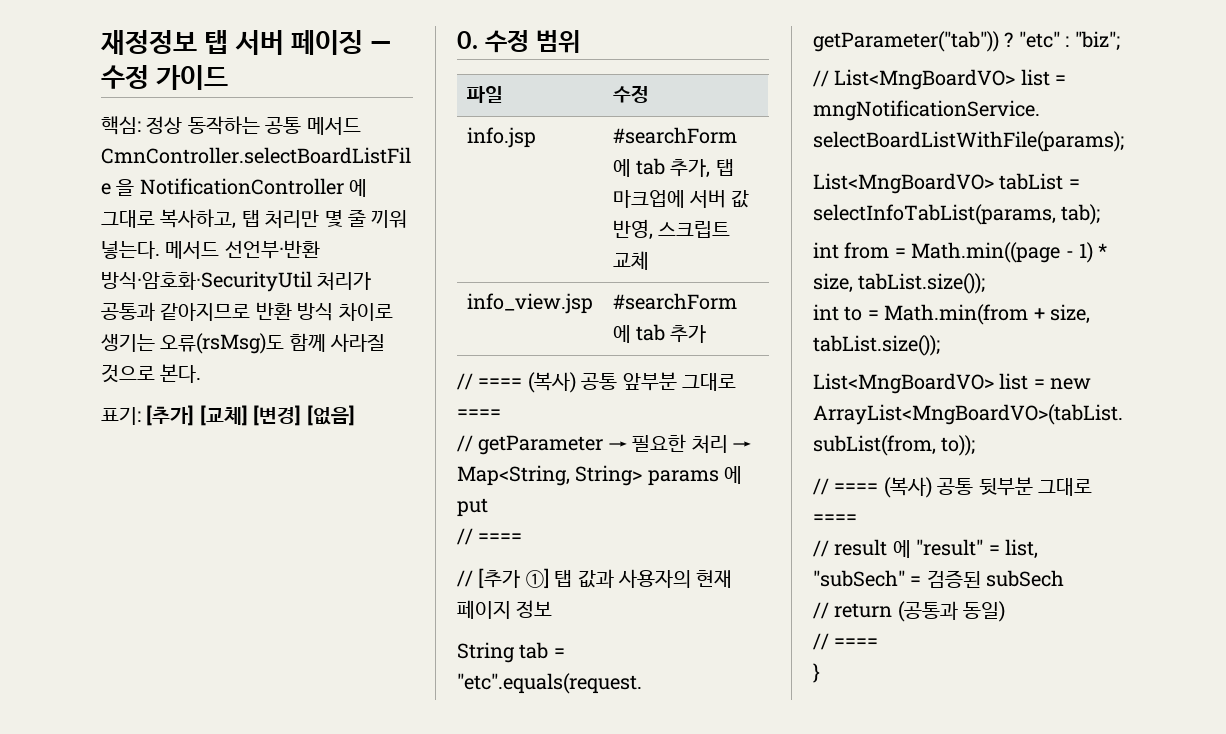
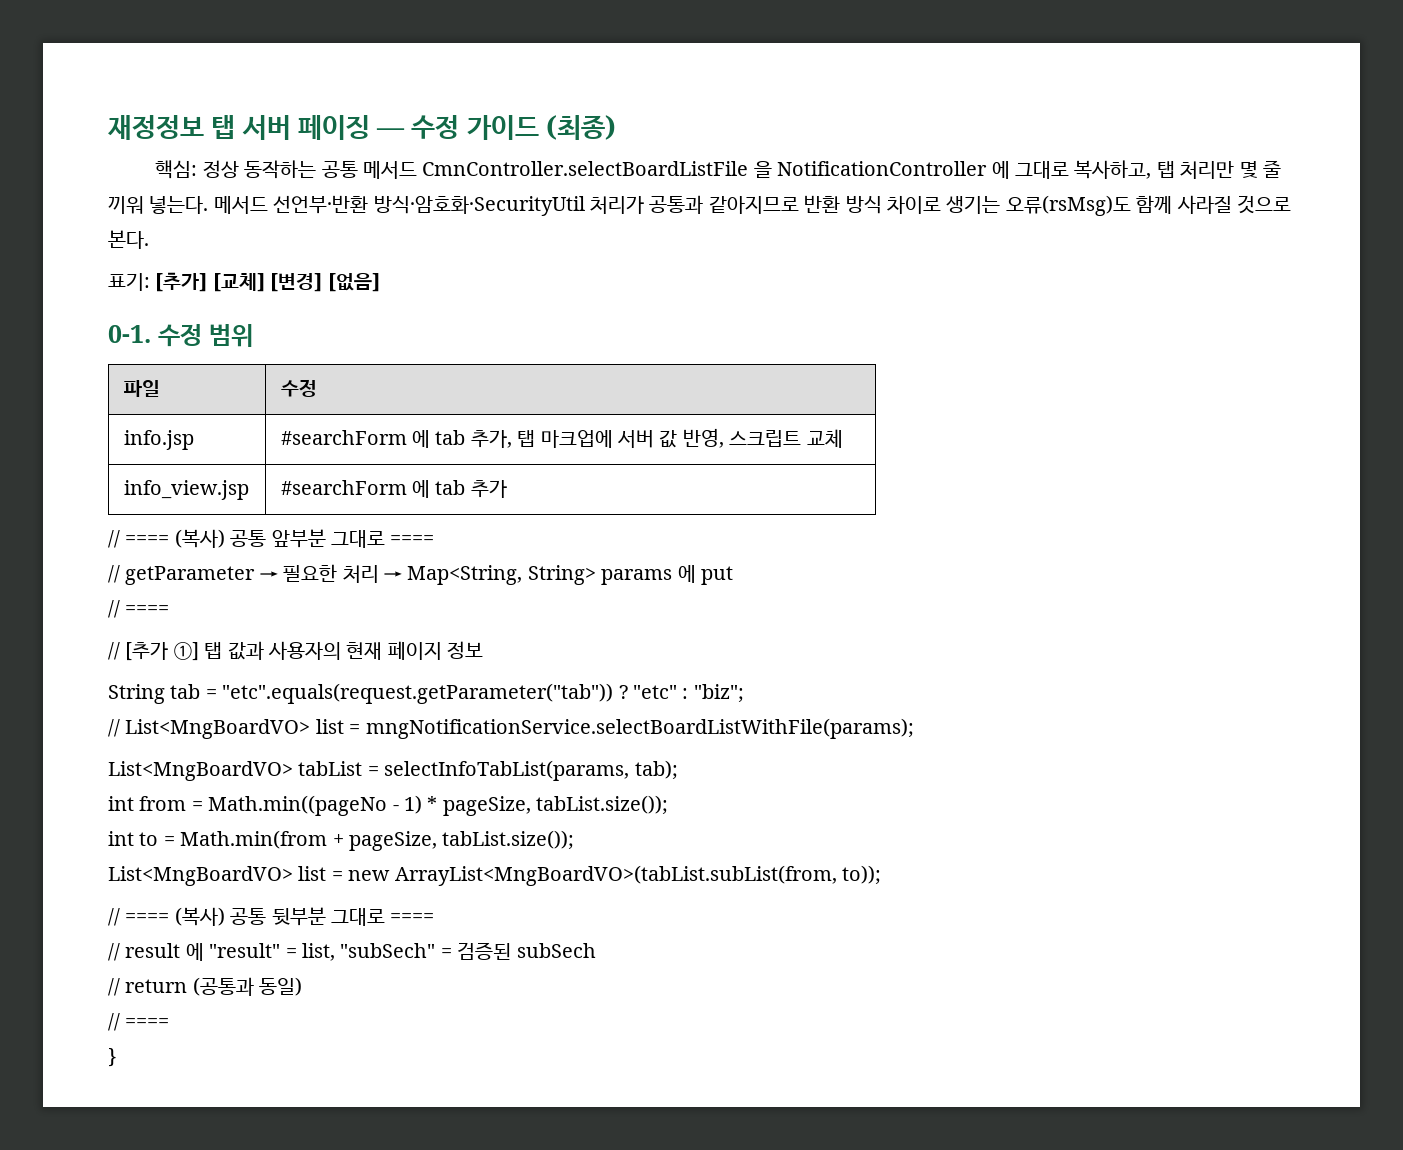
(229, 77) none -> [546,115,617,140] (최종)
[457,31,478,49] 0. -> [108,325,151,343] 0-1.
[911,242,1061,263] Math.min((page -> [208,795,388,816] Math.min((pageNo
[813,273,853,293] size, -> [442,796,531,816] pageSize,
[1050,304,1090,324] size, -> [349,831,437,851] pageSize,

